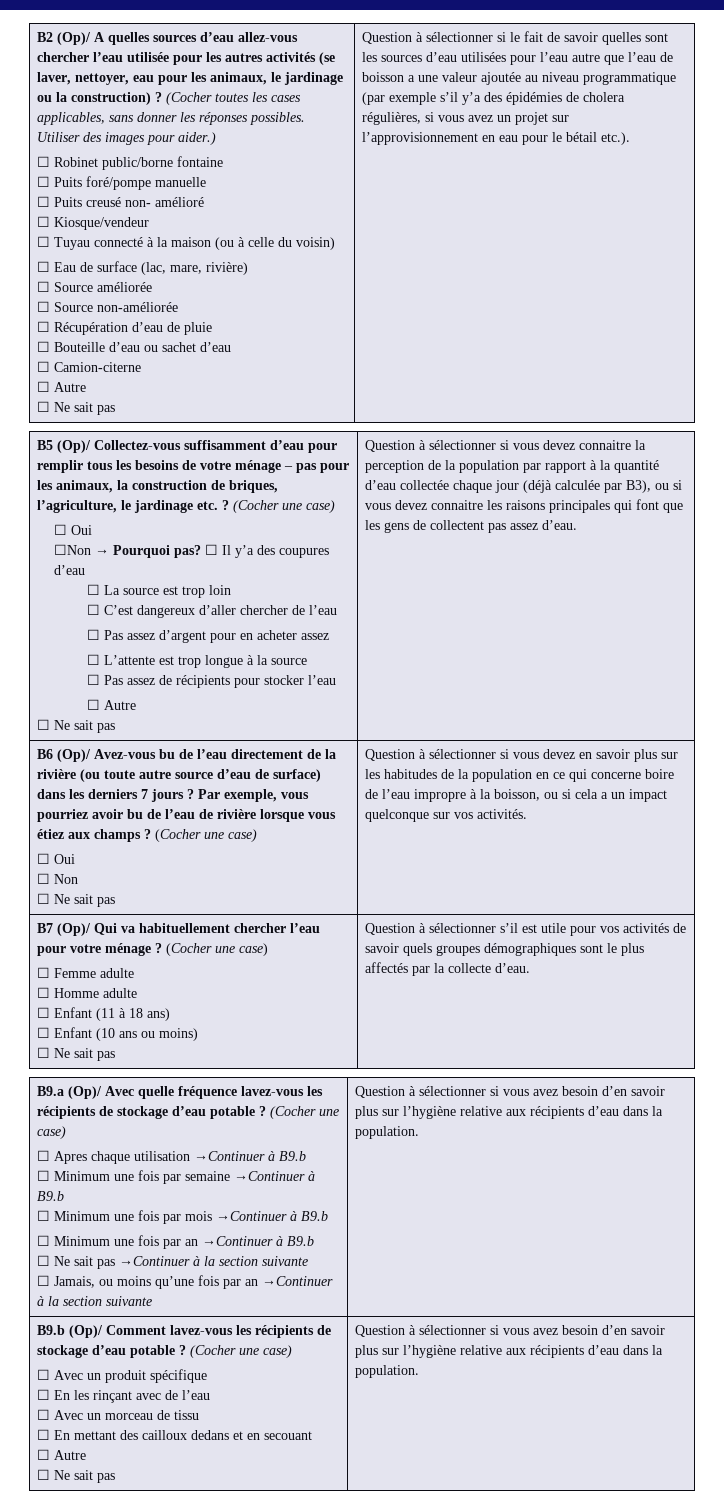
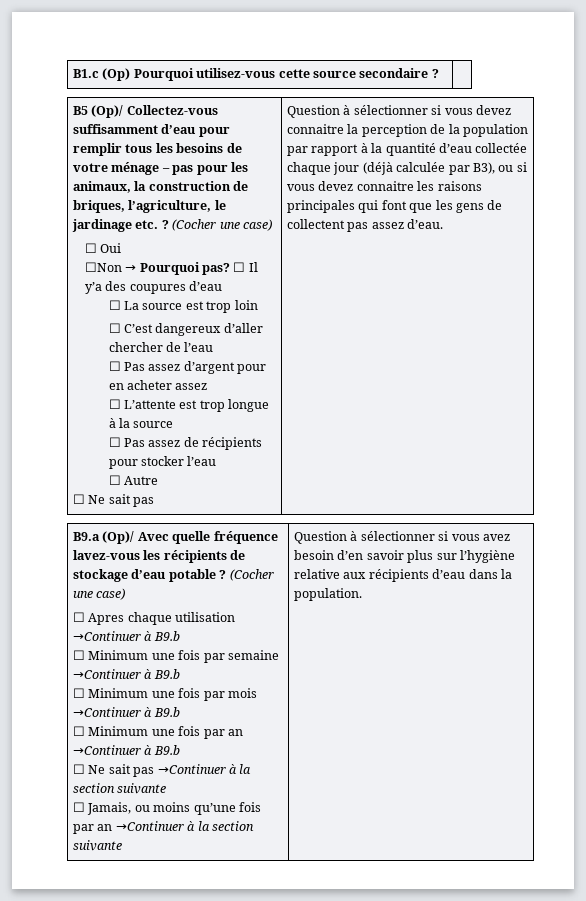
[37,32,299,45] [37,52,336,65] [37,72,344,85] [37,92,302,105] [37,112,306,125] [37,132,217,145] [37,156,224,170] [37,176,207,190] [37,196,205,207] [37,216,150,230] [37,236,336,250] [37,261,249,275] [37,281,153,292] [37,301,179,312] [37,321,213,335] [37,341,232,352] [37,361,142,372] [37,381,87,392] [37,401,116,415] [362,31,669,45] [362,52,674,65] [362,72,677,85] [362,92,626,105] [362,112,570,125] [362,132,631,145] B2 (Op)/ A quelles sources d’eau allez-vous chercher l’eau utilisée pour les autres activités (se laver, nettoyer, eau pour les animaux, le jardinage ou la construction) ? (Cocher toutes les cases applicables, sans donner les réponses possibles. Utiliser des images pour aider.) // ☐ Robinet public/borne fontaine // ☐ Puits foré/pompe manuelle // ☐ Puits creusé non- amélioré // ☐ Kiosque/vendeur // ☐ Tuyau connecté à la maison (ou à celle du voisin) // ☐ Eau de surface (lac, mare, rivière) // ☐ Source améliorée // ☐ Source non-améliorée // ☐ Récupération d’eau de pluie // ☐ Bouteille d’eau ou sachet d’eau // ☐ Camion-citerne // ☐ Autre // ☐ Ne sait pas | Question à sélectionner si le fait de savoir quelles sont les sources d’eau utilisées pour l’eau autre que l’eau de boisson a une valeur ajoutée au niveau programmatique (par exemple s’il y’a des épidémies de cholera régulières, si vous avez un projet sur l’approvisionnement en eau pour le bétail etc.). -> [73,68,439,81] B1.c (Op) Pourquoi utilisez-vous cette source secondaire ? |
[37,749,337,762] [37,769,322,782] [37,789,310,802] [37,809,337,822] [37,829,258,842] [37,853,76,864] [37,873,79,884] [37,893,116,907] [365,749,679,762] [365,769,675,782] [365,789,668,802] [365,809,528,822] [37,923,321,936] [37,943,269,956] [37,967,135,978] [37,987,138,998] [37,1007,171,1021] [37,1027,199,1041] [37,1047,116,1061] [365,923,687,936] [365,943,645,956] [365,962,531,976] // B6 (Op)/ Avez-vous bu de l’eau directement de la rivière (ou toute autre source d’eau de surface) dans les derniers 7 jours ? Par exemple, vous pourriez avoir bu de l’eau de rivière lorsque vous étiez aux champs ? (Cocher une case) // ☐ Oui // ☐ Non // ☐ Ne sait pas | Question à sélectionner si vous devez en savoir plus sur les habitudes de la population en ce qui concerne boire de l’eau impropre à la boisson, ou si cela a un impact quelconque sur vos activités. // B7 (Op)/ Qui va habituellement chercher l’eau pour votre ménage ? (Cocher une case) // ☐ Femme adulte // ☐ Homme adulte // ☐ Enfant (11 à 18 ans) // ☐ Enfant (10 ans ou moins) // ☐ Ne sait pas | Question à sélectionner s’il est utile pour vos activités de savoir quels groupes démographiques sont le plus affectés par la collecte d’eau. -> (444, 224) none
[37,1325,332,1338] [37,1345,293,1358] [37,1369,208,1383] [37,1389,211,1403] [37,1409,200,1420] [37,1429,313,1440] [37,1449,87,1460] [37,1469,116,1483] [355,1325,666,1337] [355,1345,664,1358] [355,1365,420,1378] // B9.b (Op)/ Comment lavez-vous les récipients de stockage d’eau potable ? (Cocher une case) // ☐ Avec un produit spécifique // ☐ En les rinçant avec de l’eau // ☐ Avec un morceau de tissu // ☐ En mettant des cailloux dedans et en secouant // ☐ Autre // ☐ Ne sait pas | Question à sélectionner si vous avez besoin d’en savoir plus sur l’hygiène relative aux récipients d’eau dans la population. -> (363, 594) none

